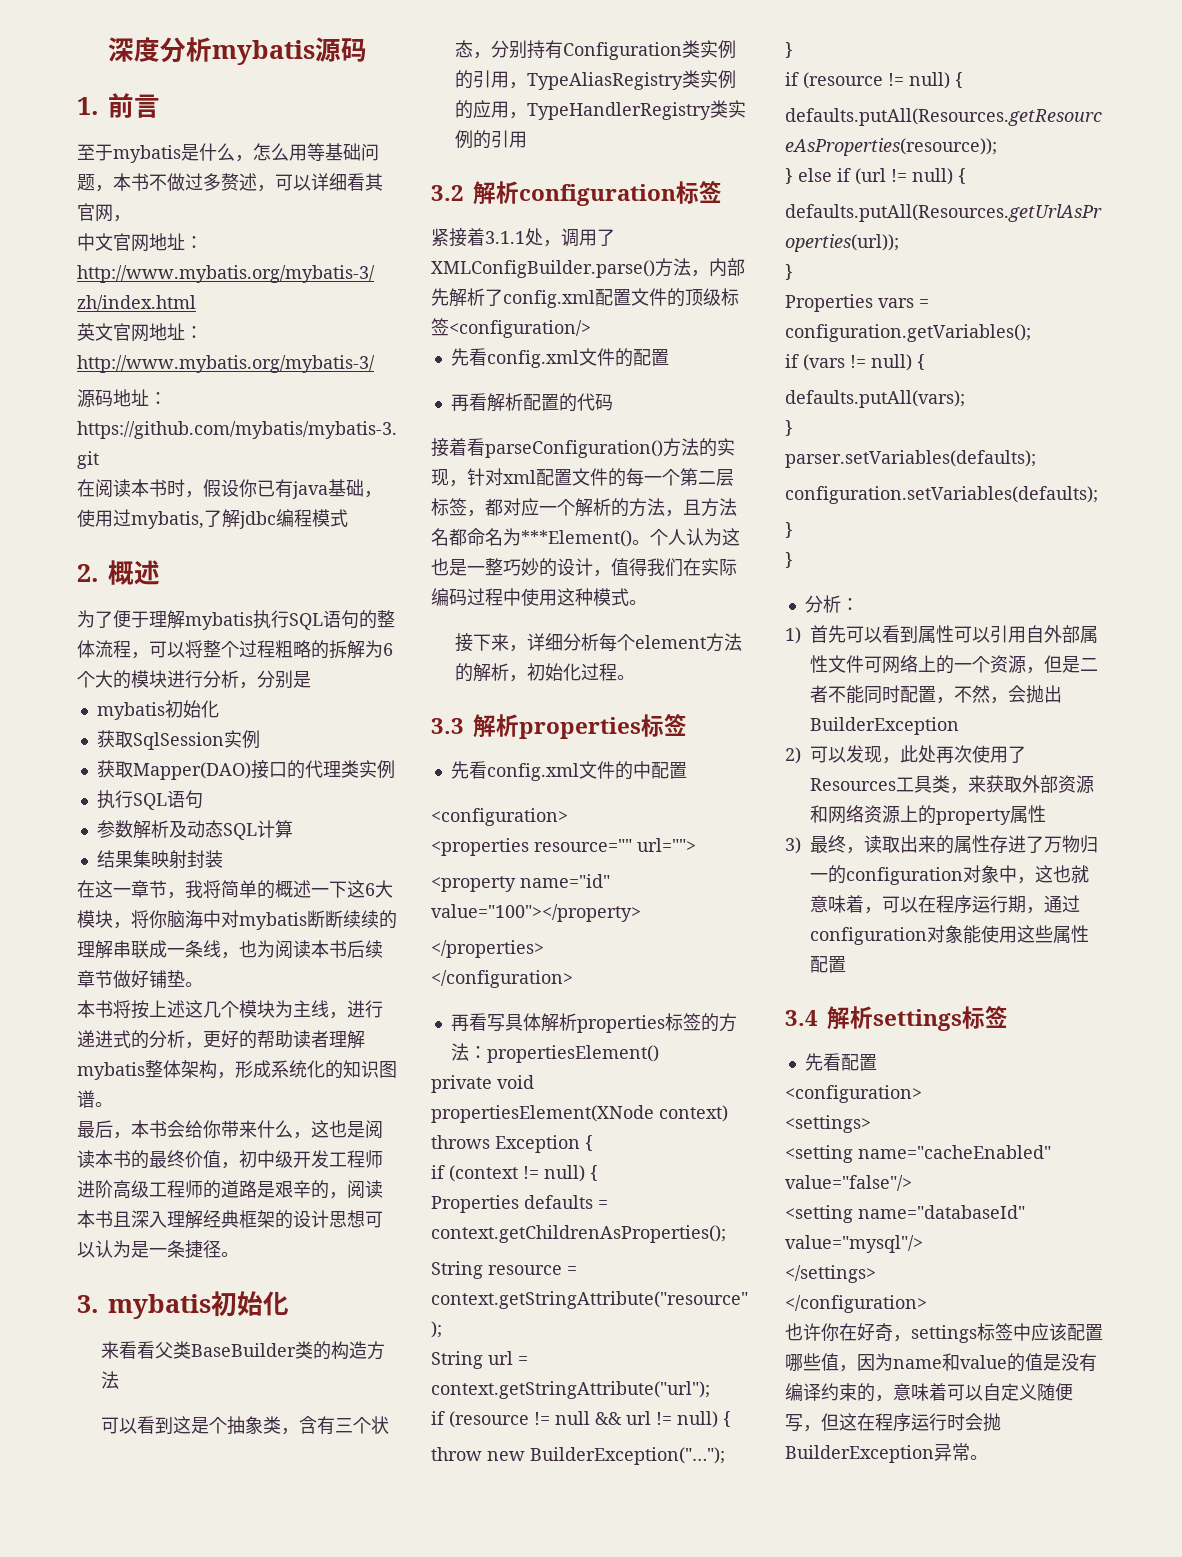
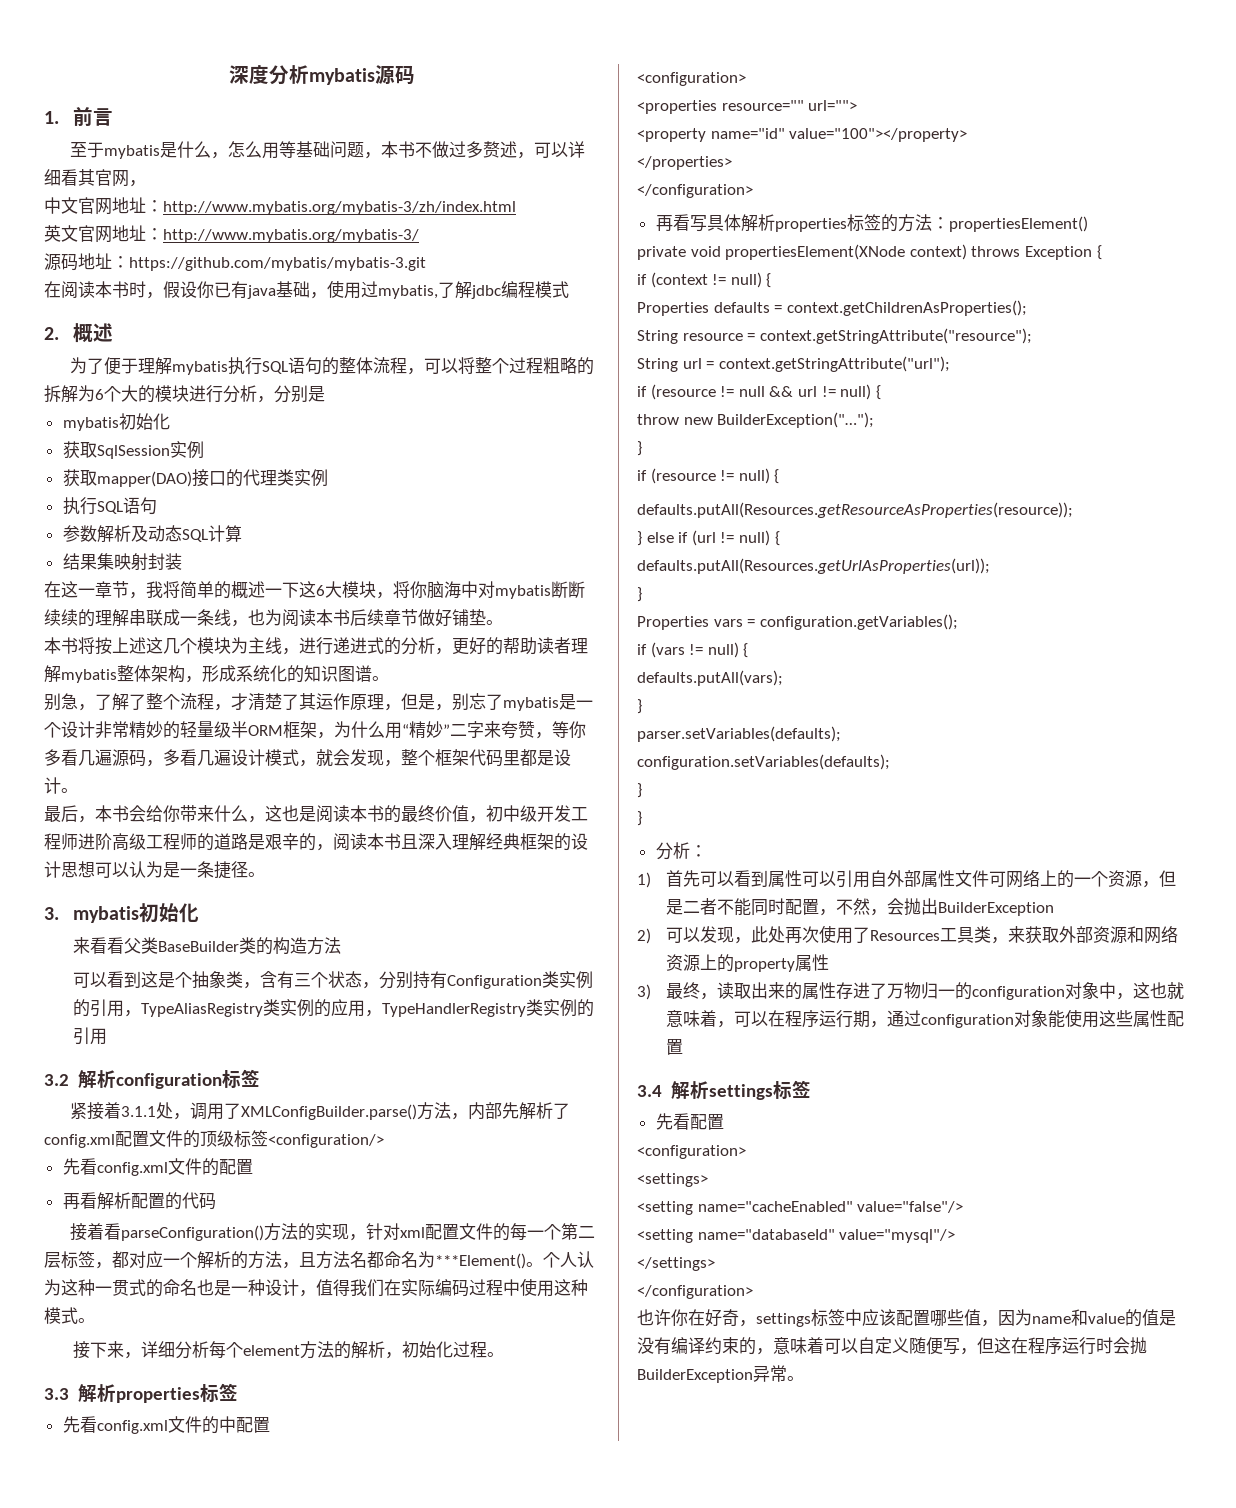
[132,762,251,780] Mapper(DAO) -> [96,471,192,487] mapper(DAO)
(113, 1104) none -> [44,693,593,711] [44,721,586,739] [44,749,571,767] [44,777,78,794] // 别急，了解了整个流程，才清楚了其运作原理，但是，别忘了mybatis是一个设计非常精妙的轻量级半ORM框架，为什么用“精妙”二字来夸赞，等你多看几遍源码，多看几遍设计模式，就会发现，整个框架代码里都是设计。
[431,558,557,577] 也是一整巧妙的 -> [78,1279,265,1297] 种一贯式的命名也是一种

